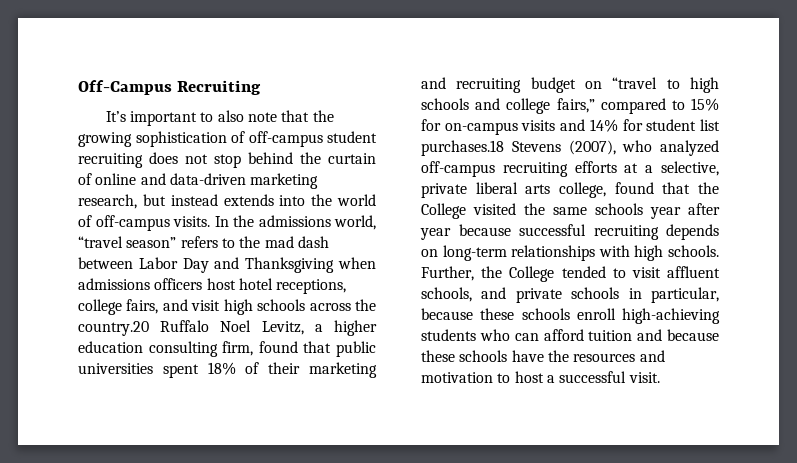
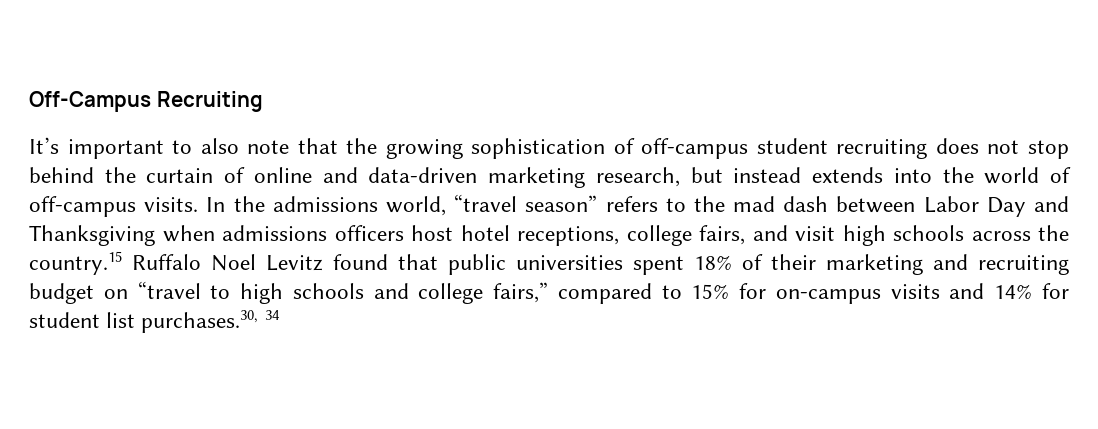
[78,321,149,336] country.20 -> [29,251,122,275] country.15
[261,320,377,336] [78,341,254,357] Levitz, a higher education consulting firm, -> [266,255,323,271] Levitz
[421,140,719,156] [421,161,719,177] [421,182,719,198] [421,203,720,219] [420,224,719,240] [421,245,719,261] [421,266,720,282] [421,287,719,303] [421,308,720,324] [421,329,719,341] [421,350,665,362] [421,371,660,383] purchases.18 Stevens (2007), who analyzed off-campus recruiting efforts at a selective, private liberal arts college, found that the College visited the same schools year after year because successful recruiting depends on long-term relationships with high schools. Further, the College tended to visit affluent schools, and private schools in particular, because these schools enroll high-achieving students who can afford tuition and because these schools have the resources and motivation to host a successful visit. -> [141,310,280,333] purchases.30, 34

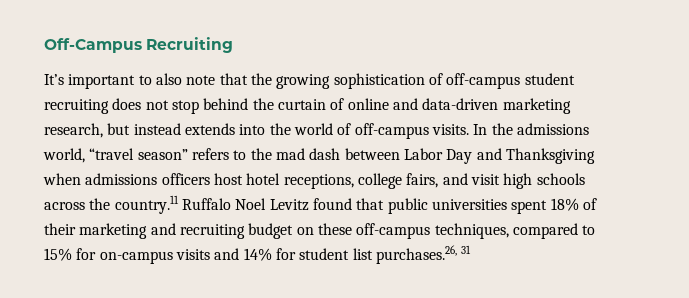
[29,251,122,275] country.15 -> [114,195,179,214] country.11
[137,281,549,304] “travel to high schools and college fairs,” -> [317,223,509,239] these off-campus techniques,
[141,310,280,333] purchases.30, 34 -> [375,245,472,264] purchases.26, 31

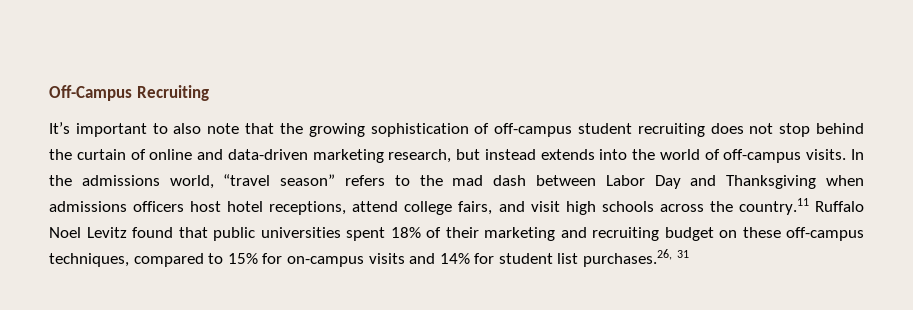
(354, 181) none -> [352,201,399,212] attend

